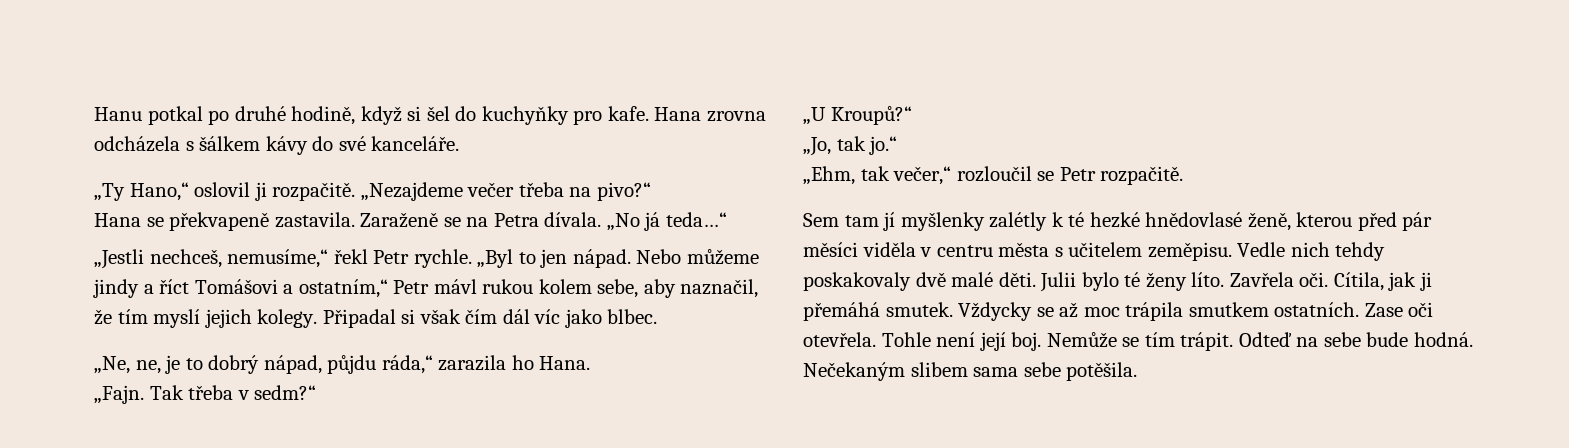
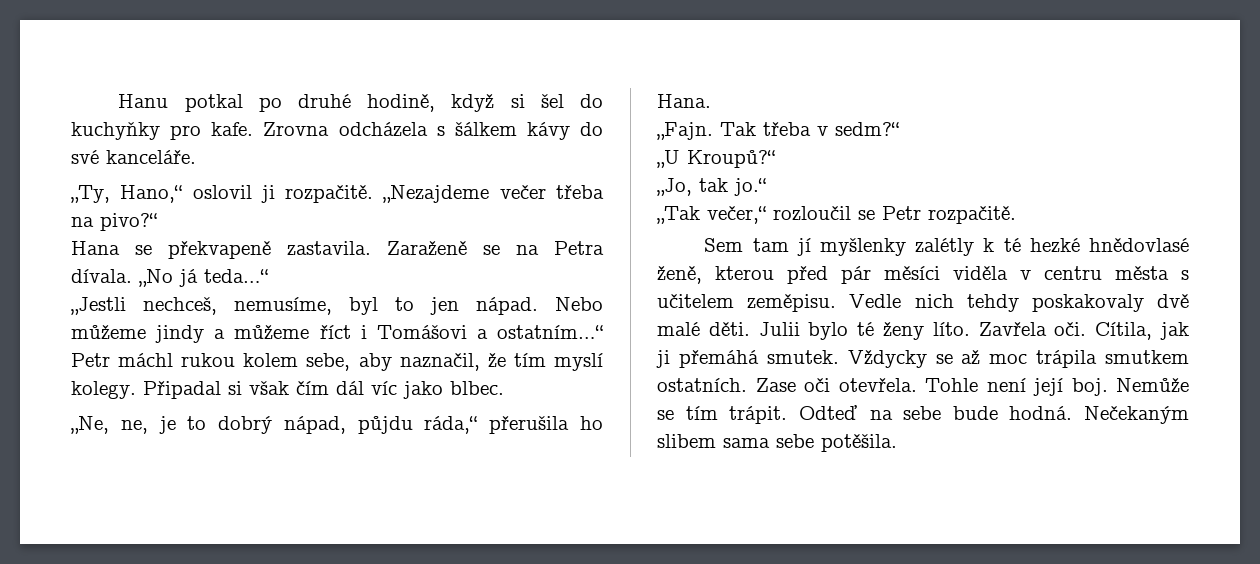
[654,107,766,122] Hana zrovna -> [263,122,330,136] Zrovna
[94,183,125,201] „Ty -> [71,185,110,203] „Ty,
[227,249,514,268] nemusíme,“ řekl Petr rychle. „Byl -> [234,297,378,315] nemusíme, byl
[159,279,477,298] říct Tomášovi a ostatním,“ Petr mávl -> [234,325,603,340] [71,353,174,367] můžeme říct i Tomášovi a ostatním…“ Petr máchl
[204,309,252,328] jejich -> (603, 362) none
[438,355,507,371] zarazila -> [489,416,570,434] přerušila
[803,166,890,185] „Ehm, tak -> [657,206,700,224] „Tak

